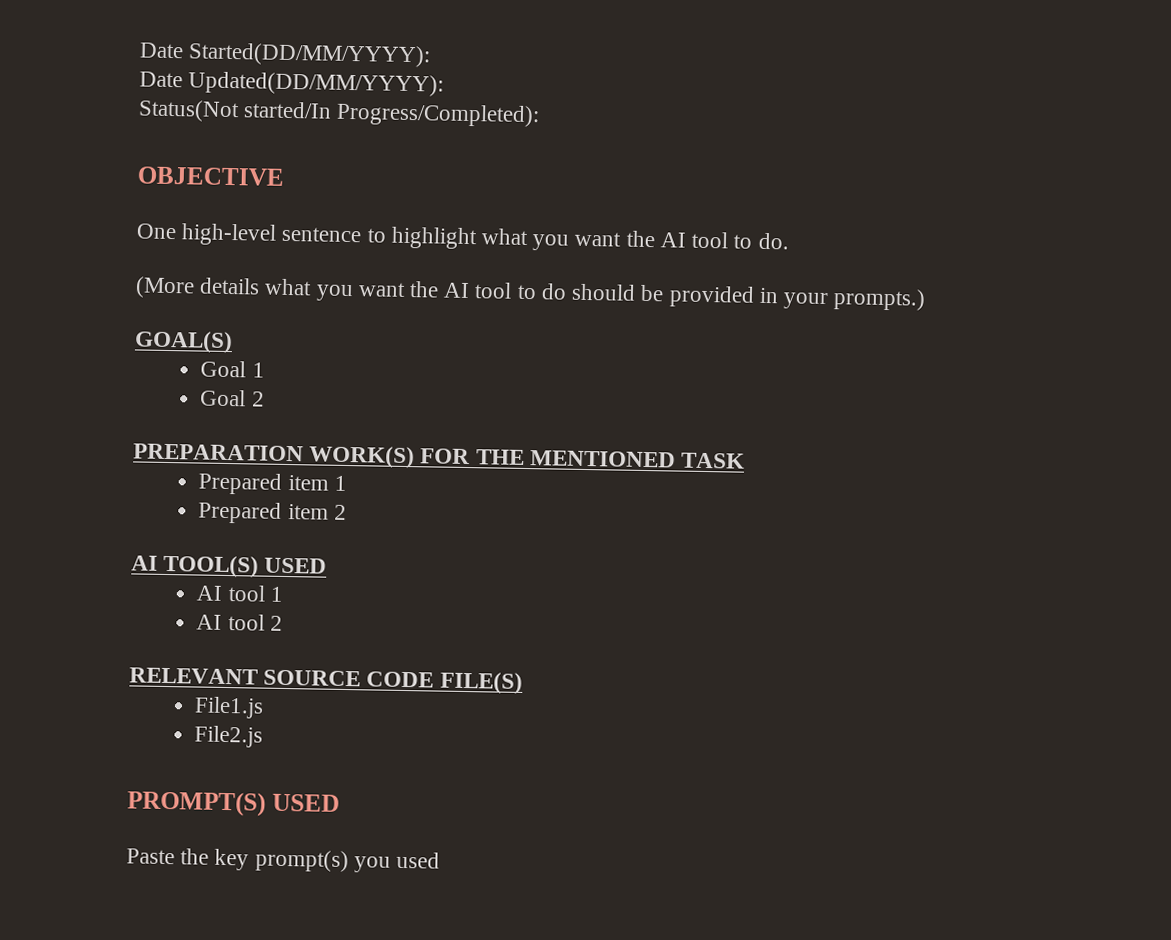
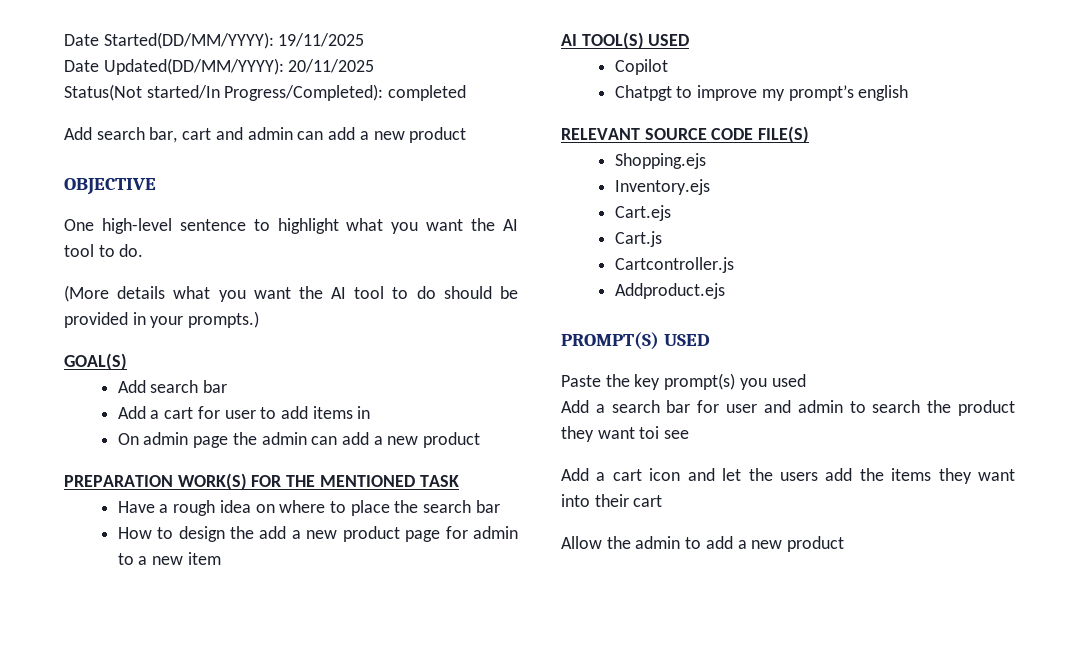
(432, 55) none -> [278,33,365,47] 19/11/2025
(445, 84) none -> [288,59,375,73] 20/11/2025
(541, 115) none -> [388,85,467,101] [64,127,467,143] completed // Add search bar, cart and admin can add a new product
[200,360,265,378] [200,389,265,407] Goal 1 // Goal 2 -> [117,380,228,393] [117,406,371,419] [117,432,481,448] Add search bar // Add a cart for user to add items in // On admin page the admin can add a new product
[198,472,347,495] [198,501,347,524] [131,554,328,578] [196,585,283,602] [196,614,283,631] [129,667,523,694] [194,696,265,719] [194,725,264,748] Prepared item 1 // Prepared item 2 // AI TOOL(S) USED // AI tool 1 // AI tool 2 // RELEVANT SOURCE CODE FILE(S) // File1.js // File2.js -> [117,500,500,516] [117,526,518,542] [117,552,221,565] [561,32,690,49] [614,59,668,75] [614,85,909,101] [561,126,810,143] [614,153,706,169] [614,179,710,195] [614,205,671,221] [614,231,662,247] [614,257,734,273] [614,283,725,299] Have a rough idea on where to place the search bar // How to design the add a new product page for admin to a new item // AI TOOL(S) USED // Copilot // Chatpgt to improve my prompt’s english // RELEVANT SOURCE CODE FILE(S) // Shopping.ejs // Inventory.ejs // Cart.ejs // Cart.js // Cartcontroller.js // Addproduct.ejs
(441, 860) none -> [561,400,1015,416] [561,426,690,442] [561,468,1015,484] [561,494,663,507] [561,536,845,552] // Add a search bar for user and admin to search the product they want toi see // Add a cart icon and let the users add the items they want into their cart // Allow the admin to add a new product

